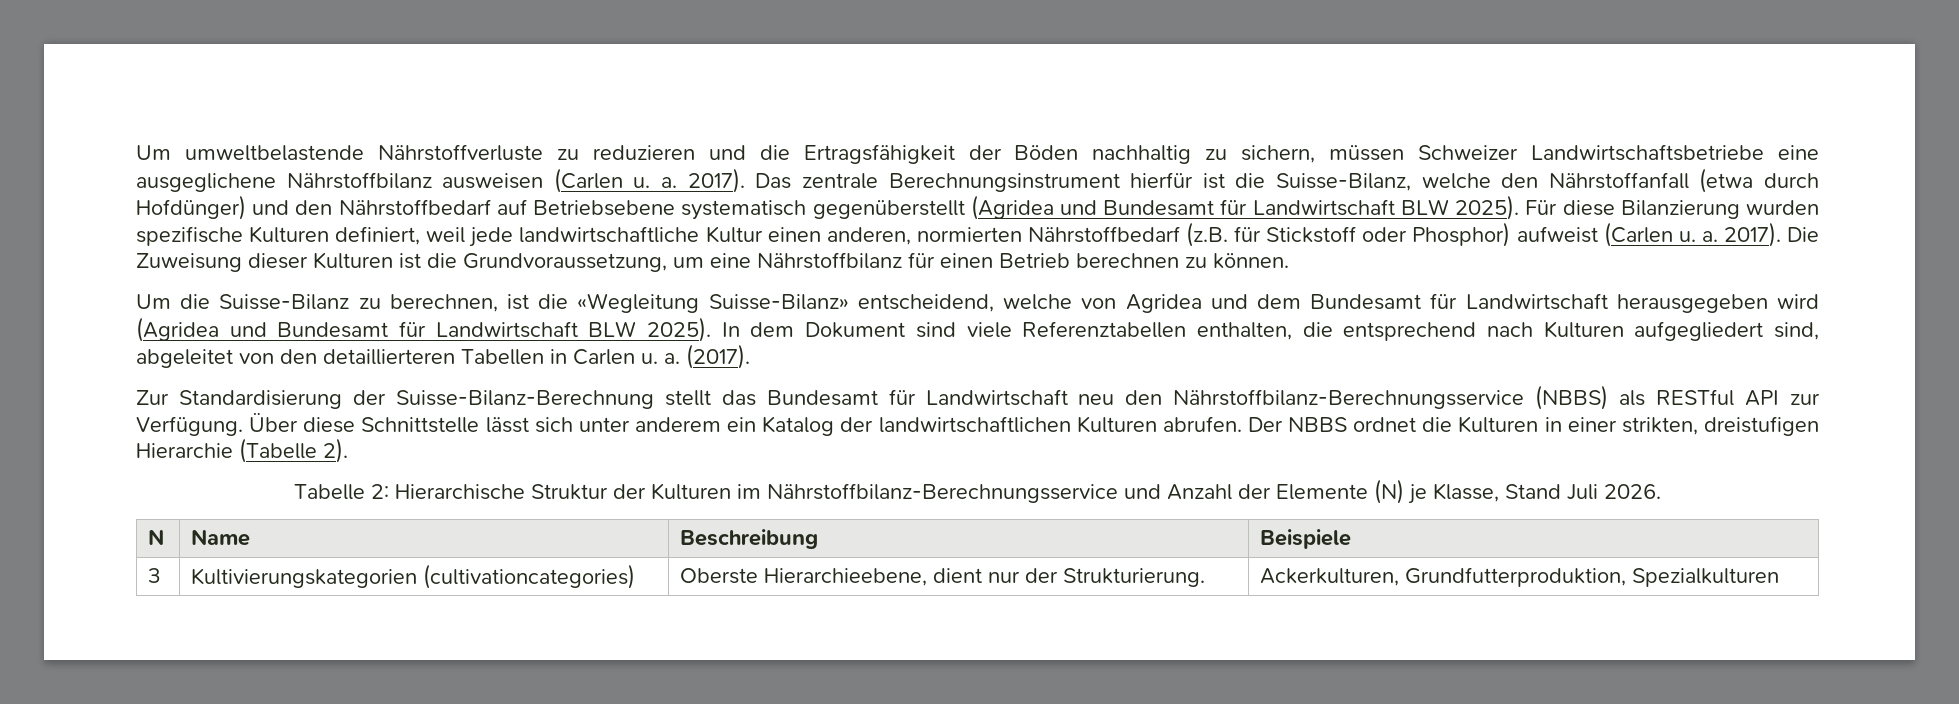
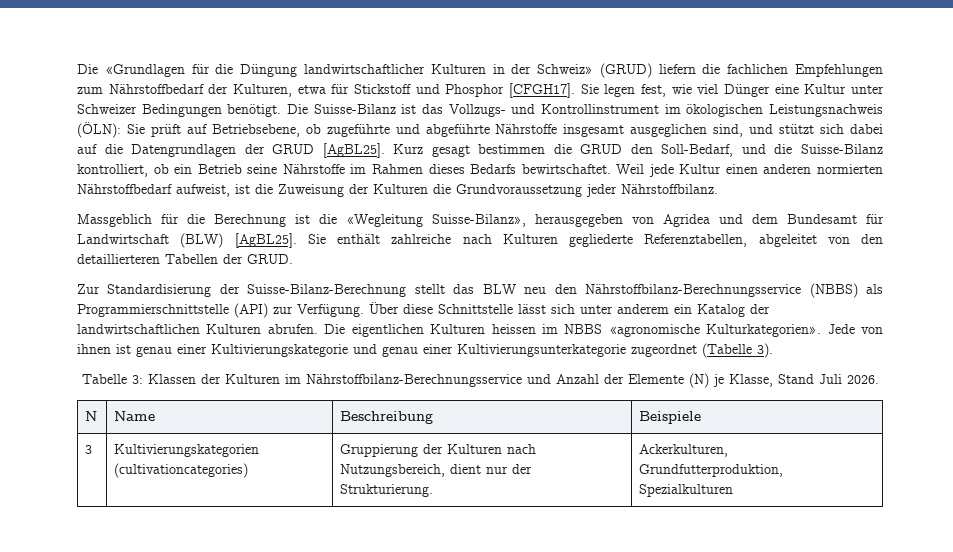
[136,144,1819,164] [136,168,1819,193] [136,195,1819,220] [136,222,1819,247] [136,252,1289,272] [136,293,1073,313] Um umweltbelastende Nährstoffverluste zu reduzieren und die Ertragsfähigkeit der Böden nachhaltig zu sichern, müssen Schweizer Landwirtschaftsbetriebe eine ausgeglichene Nährstoffbilanz ausweisen (Carlen u. a. 2017). Das zentrale Berechnungsinstrument hierfür ist die Suisse-Bilanz, welche den Nährstoffanfall (etwa durch Hofdünger) und den Nährstoffbedarf auf Betriebsebene systematisch gegenüberstellt (Agridea und Bundesamt für Landwirtschaft BLW 2025). Für diese Bilanzierung wurden spezifische Kulturen definiert, weil jede landwirtschaftliche Kultur einen anderen, normierten Nährstoffbedarf (z.B. für Stickstoff oder Phosphor) aufweist (Carlen u. a. 2017). Die Zuweisung dieser Kulturen ist die Grundvoraussetzung, um eine Nährstoffbilanz für einen Betrieb berechnen zu können. // Um die Suisse-Bilanz zu berechnen, ist die «Wegleitung Suisse-Bilanz» entscheidend, welche -> [77,63,884,78] [77,83,884,98] [77,104,883,117] [77,122,883,138] [77,143,883,158] [77,164,883,177] [77,184,718,197] [77,214,623,227] Die «Grundlagen für die Düngung landwirtschaftlicher Kulturen in der Schweiz» (GRUD) liefern die fachlichen Empfehlungen zum Nährstoffbedarf der Kulturen, etwa für Stickstoff und Phosphor [CFGH17]. Sie legen fest, wie viel Dünger eine Kultur unter Schweizer Bedingungen benötigt. Die Suisse-Bilanz ist das Vollzugs- und Kontrollinstrument im ökologischen Leistungsnachweis (ÖLN): Sie prüft auf Betriebsebene, ob zugeführte und abgeführte Nährstoffe insgesamt ausgeglichen sind, und stützt sich dabei auf die Datengrundlagen der GRUD [AgBL25]. Kurz gesagt bestimmen die GRUD den Soll-Bedarf, und die Suisse-Bilanz kontrolliert, ob ein Betrieb seine Nährstoffe im Rahmen dieses Bedarfs bewirtschaftet. Weil jede Kultur einen anderen normierten Nährstoffbedarf aufweist, ist die Zuweisung der Kulturen die Grundvoraussetzung jeder Nährstoffbilanz. // Massgeblich für die Berechnung ist die «Wegleitung Suisse-Bilanz», herausgegeben
[1616,294,1819,313] [136,317,1820,342] herausgegeben wird (Agridea und Bundesamt für Landwirtschaft BLW 2025). In dem Dokument sind viele Referenztabellen enthalten, die entsprechend nach Kulturen aufgegliedert sind, -> [180,233,748,248] (BLW) [AgBL25]. Sie enthält zahlreiche nach Kulturen gegliederte Referenztabellen,
[550,344,750,369] in Carlen u. a. (2017). -> [223,254,293,264] der GRUD.
[766,389,1068,406] Bundesamt für Landwirtschaft -> [482,284,516,294] BLW
[1656,389,1780,406] RESTful API -> [77,303,268,318] Programmierschnittstelle (API)
[1247,416,1820,436] [136,438,348,463] [294,484,608,500] Der NBBS ordnet die Kulturen in einer strikten, dreistufigen Hierarchie (Tabelle 2). // Tabelle 2: Hierarchische Struktur -> [324,324,883,337] [77,343,773,358] [81,374,196,384] Die eigentlichen Kulturen heissen im NBBS «agronomische Kulturkategorien». Jede von ihnen ist genau einer Kultivierungskategorie und genau einer Kultivierungsunterkategorie zugeordnet (Tabelle 3). // Tabelle 3: Klassen
[680,568,928,586] Oberste Hierarchieebene, -> [340,444,537,457] [340,464,446,477] Gruppierung der Kulturen nach Nutzungsbereich,

